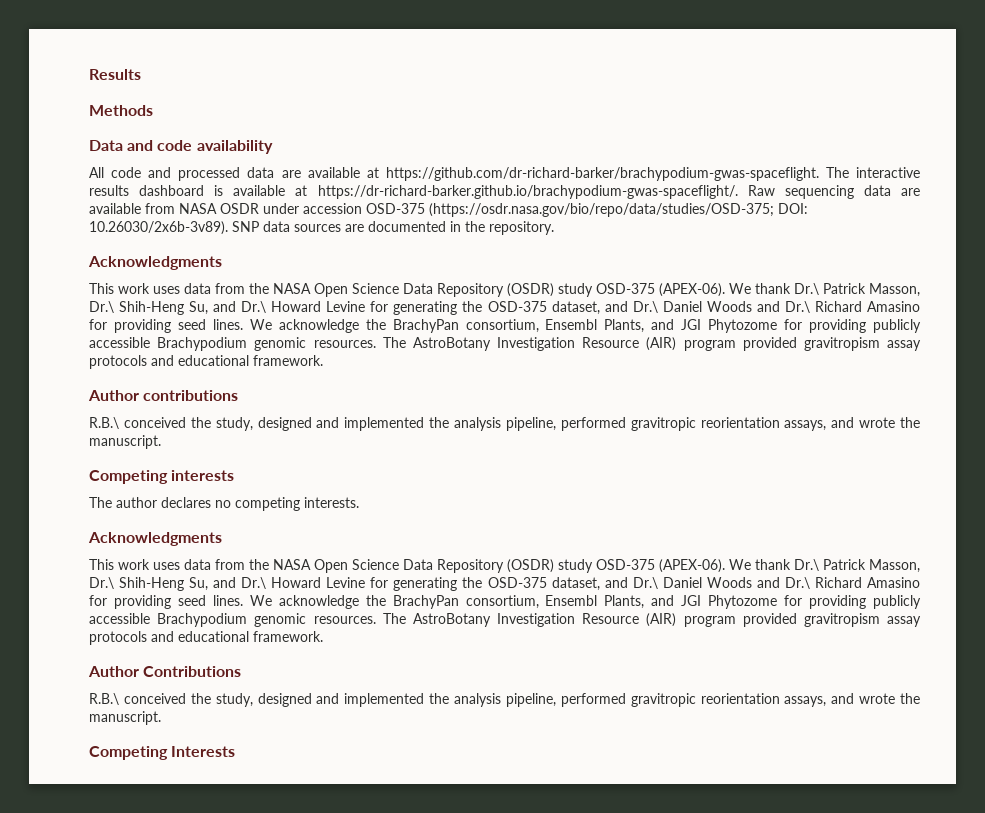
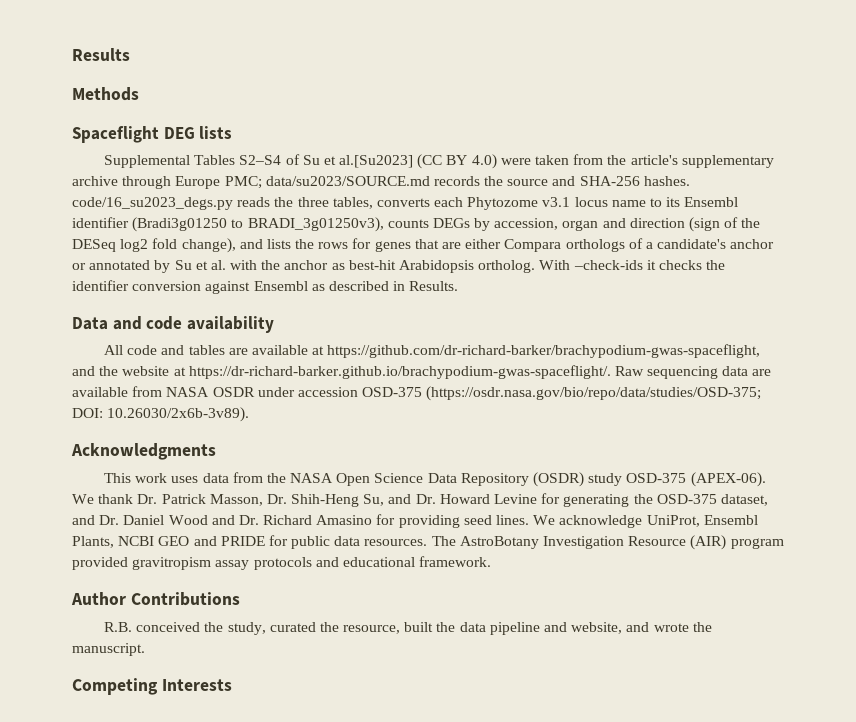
(153, 110) none -> [72,126,233,143] [103,154,774,169] [72,176,690,189] [72,197,739,210] [72,217,761,232] [72,238,775,253] [72,260,726,273] [72,280,459,294] // Spaceflight DEG lists // Supplemental Tables S2–S4 of Su et al.[Su2023] (CC BY 4.0) were taken from the article's supplementary archive through Europe PMC; data/su2023/SOURCE.md records the source and SHA-256 hashes. code/16_su2023_degs.py reads the three tables, converts each Phytozome v3.1 locus name to its Ensembl identifier (Bradi3g01250 to BRADI_3g01250v3), counts DEGs by accession, organ and direction (sign of the DESeq log2 fold change), and lists the rows for genes that are either Compara orthologs of a candidate's anchor or annotated by Su et al. with the anchor as best-hit Arabidopsis ortholog. With –check-ids it checks the identifier conversion against Ensembl as described in Results.
[178,167,275,181] processed data -> [188,345,225,355] tables
[385,167,921,181] [89,185,286,196] https://github.com/dr-richard-barker/brachypodium-gwas-spaceflight. The interactive results dashboard is available -> [327,344,761,358] [72,366,170,376] https://github.com/dr-richard-barker/brachypodium-gwas-spaceflight, and the website
[232,221,554,235] SNP data sources are documented in the repository. -> (250, 414) none
[794,283,920,297] [89,301,921,315] [89,319,921,333] [89,337,921,351] [89,355,323,369] [88,390,239,401] [89,417,920,431] [89,435,161,449] [89,470,235,484] [89,497,359,511] [88,532,222,546] [89,559,920,573] [89,577,921,591] [89,595,921,609] [89,613,307,627] Dr.\ Patrick Masson, Dr.\ Shih-Heng Su, and Dr.\ Howard Levine for generating the OSD-375 dataset, and Dr.\ Daniel Woods and Dr.\ Richard Amasino for providing seed lines. We acknowledge the BrachyPan consortium, Ensembl Plants, and JGI Phytozome for providing publicly accessible Brachypodium genomic resources. The AstroBotany Investigation Resource (AIR) program provided gravitropism assay protocols and educational framework. // Author contributions // R.B.\ conceived the study, designed and implemented the analysis pipeline, performed gravitropic reorientation assays, and wrote the manuscript. // Competing interests // The author declares no competing interests. // Acknowledgments // This work uses data from the NASA Open Science Data Repository (OSDR) study OSD-375 (APEX-06). We thank Dr.\ Patrick Masson, Dr.\ Shih-Heng Su, and Dr.\ Howard Levine for generating the OSD-375 dataset, and Dr.\ Daniel Woods and Dr.\ Richard Amasino for providing seed lines. We acknowledge the BrachyPan consortium, Ensembl Plants, and JGI Phytozome for providing publicly accessible Brachypodium genomic -> [137,493,768,507] [72,514,758,528] [72,535,361,549] Dr. Patrick Masson, Dr. Shih-Heng Su, and Dr. Howard Levine for generating the OSD-375 dataset, and Dr. Daniel Wood and Dr. Richard Amasino for providing seed lines. We acknowledge UniProt, Ensembl Plants, NCBI GEO and PRIDE for public data
[89,693,827,707] R.B.\ conceived the study, designed and implemented the analysis pipeline, performed gravitropic reorientation assays, -> [103,622,623,635] R.B. conceived the study, curated the resource, built the data pipeline and website,

